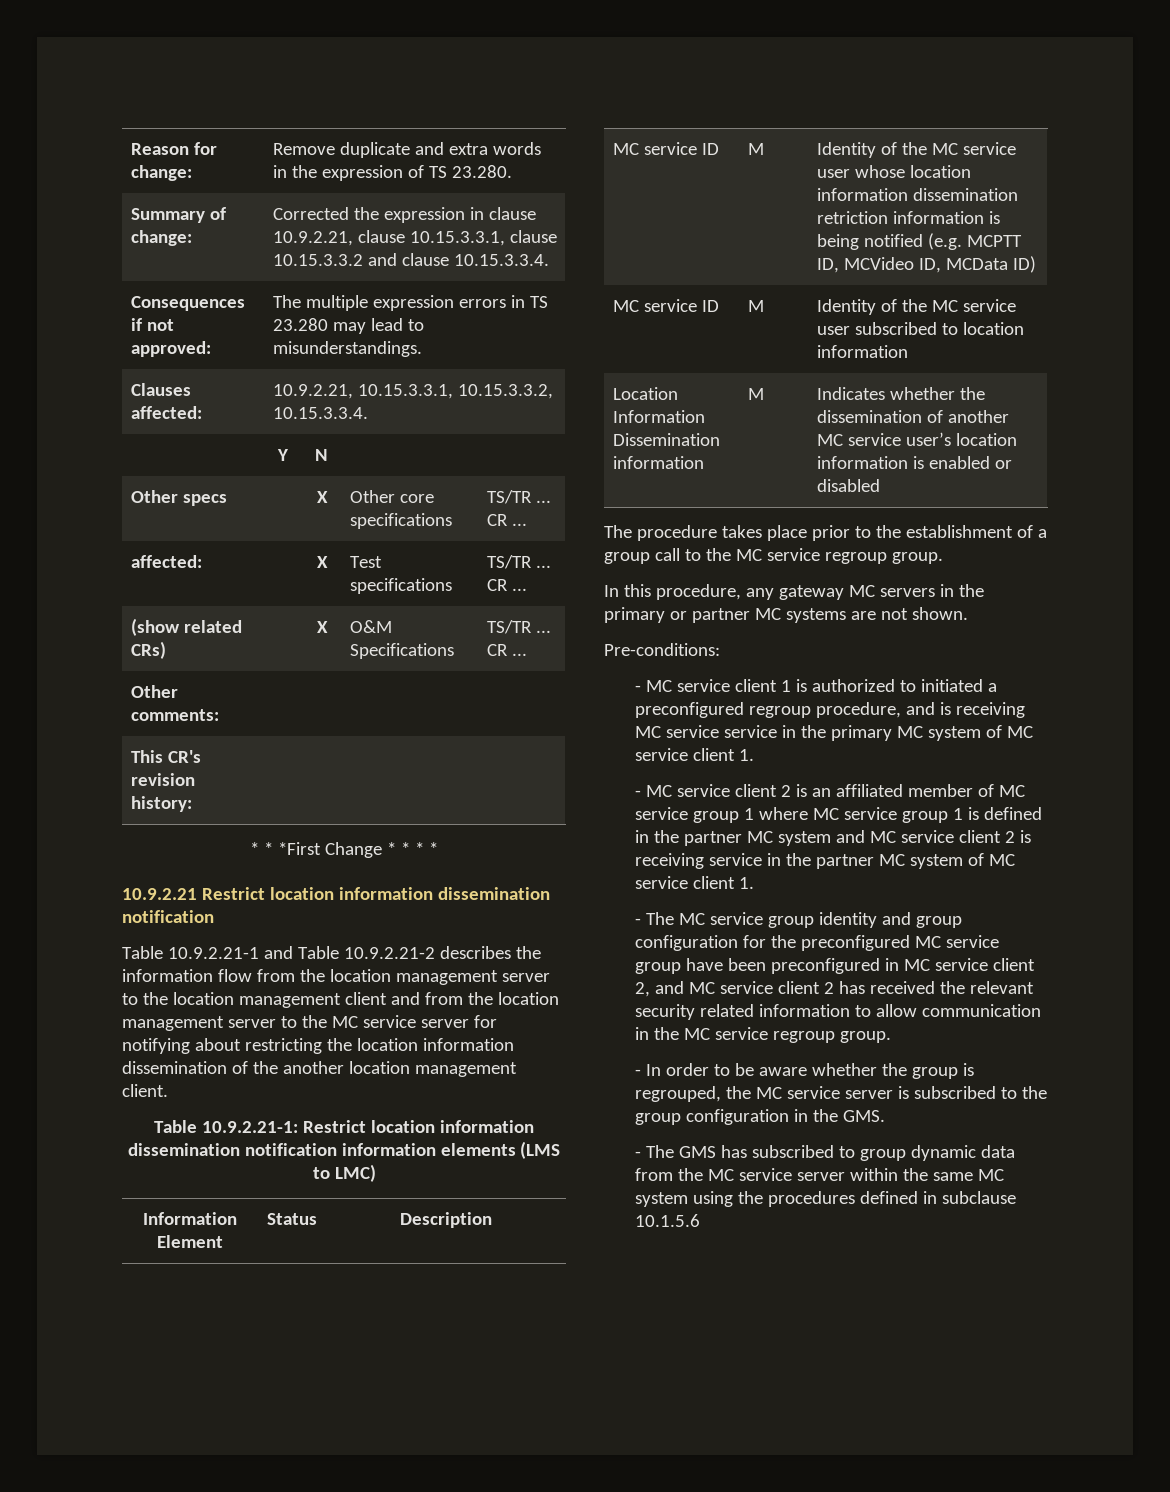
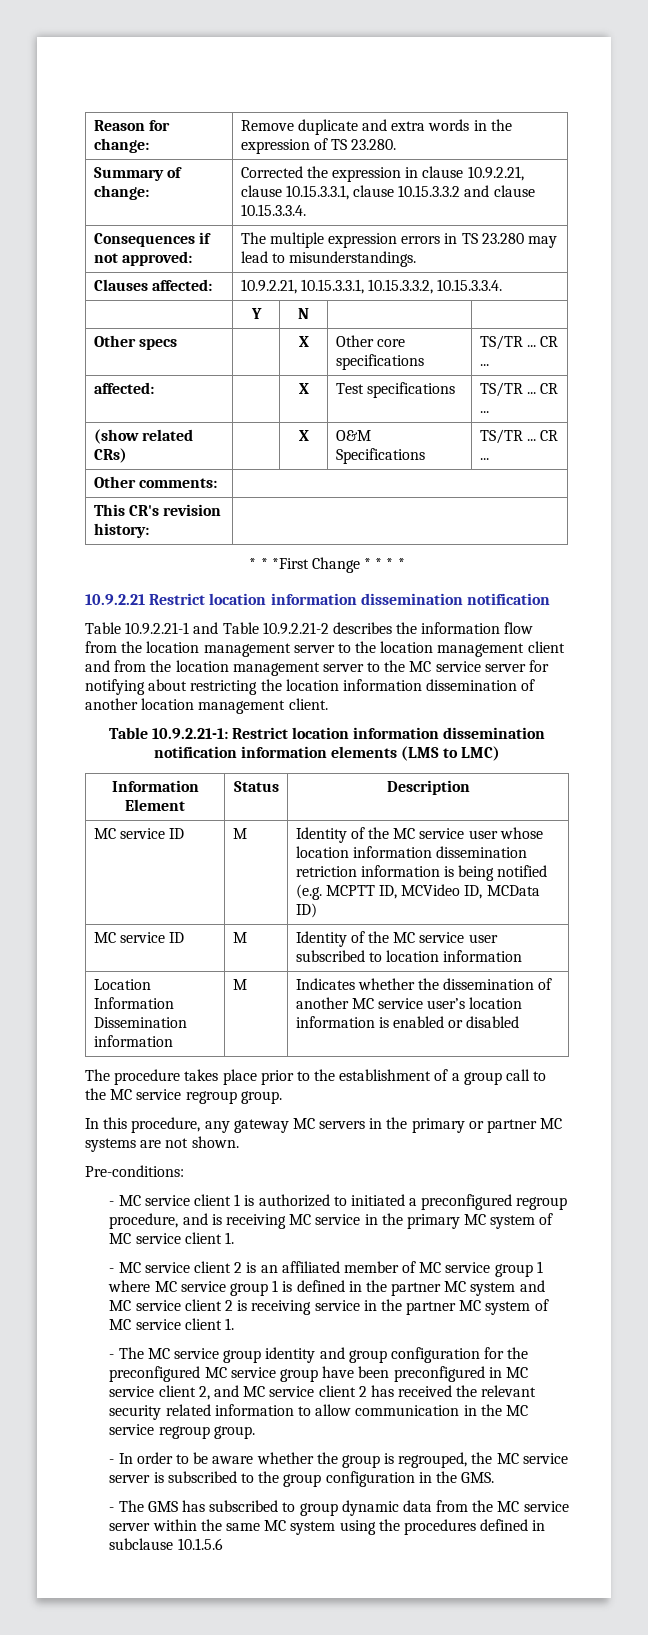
[252,1061,278,1074] the -> (536, 685) none
[724,725,778,738] service -> (361, 1219) none

